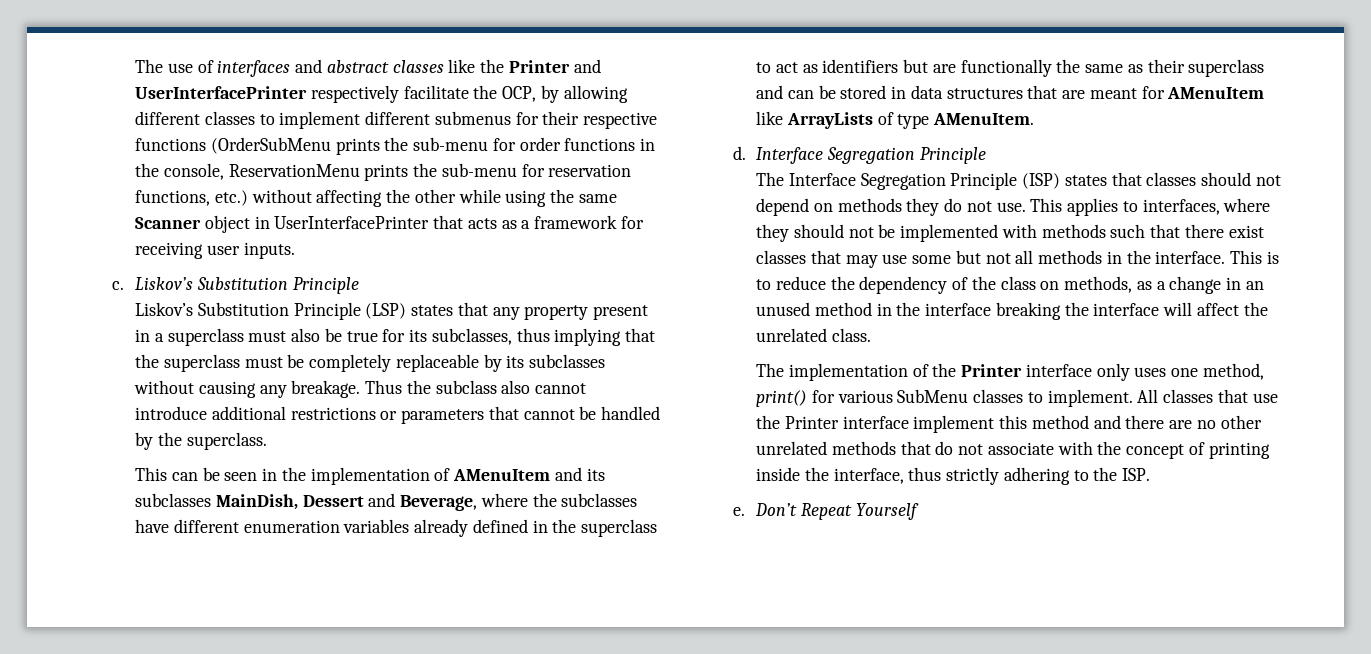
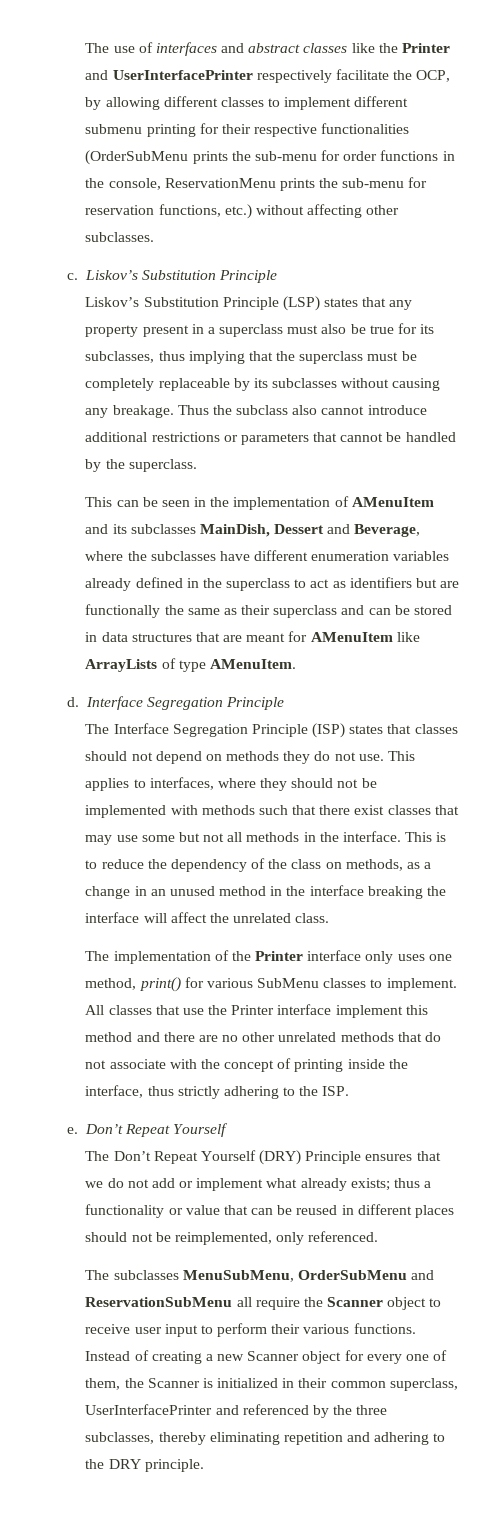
[434,111,511,125] submenus -> [85,124,196,137] submenu printing
[135,138,207,151] functions -> [321,123,410,134] functionalities
[386,189,617,207] [135,215,644,233] [135,242,295,259] the other while using the same Scanner object in UserInterfacePrinter that acts as a framework for receiving user inputs. -> [366,205,400,215] [85,232,155,242] other subclasses.
(919, 511) none -> [85,1150,441,1165] [85,1178,432,1191] [85,1204,455,1218] [85,1231,379,1245] [85,1270,435,1282] [85,1297,442,1310] [85,1323,416,1337] [85,1350,448,1364] [85,1378,458,1391] [85,1404,388,1418] [85,1432,446,1445] [85,1459,204,1472] // The Don’t Repeat Yourself (DRY) Principle ensures that we do not add or implement what already exists; thus a functionality or value that can be reused in different places should not be reimplemented, only referenced. // The subclasses MenuSubMenu, OrderSubMenu and ReservationSubMenu all require the Scanner object to receive user input to perform their various functions. Instead of creating a new Scanner object for every one of them, the Scanner is initialized in their common superclass, UserInterfacePrinter and referenced by the three subclasses, thereby eliminating repetition and adhering to the DRY principle.

